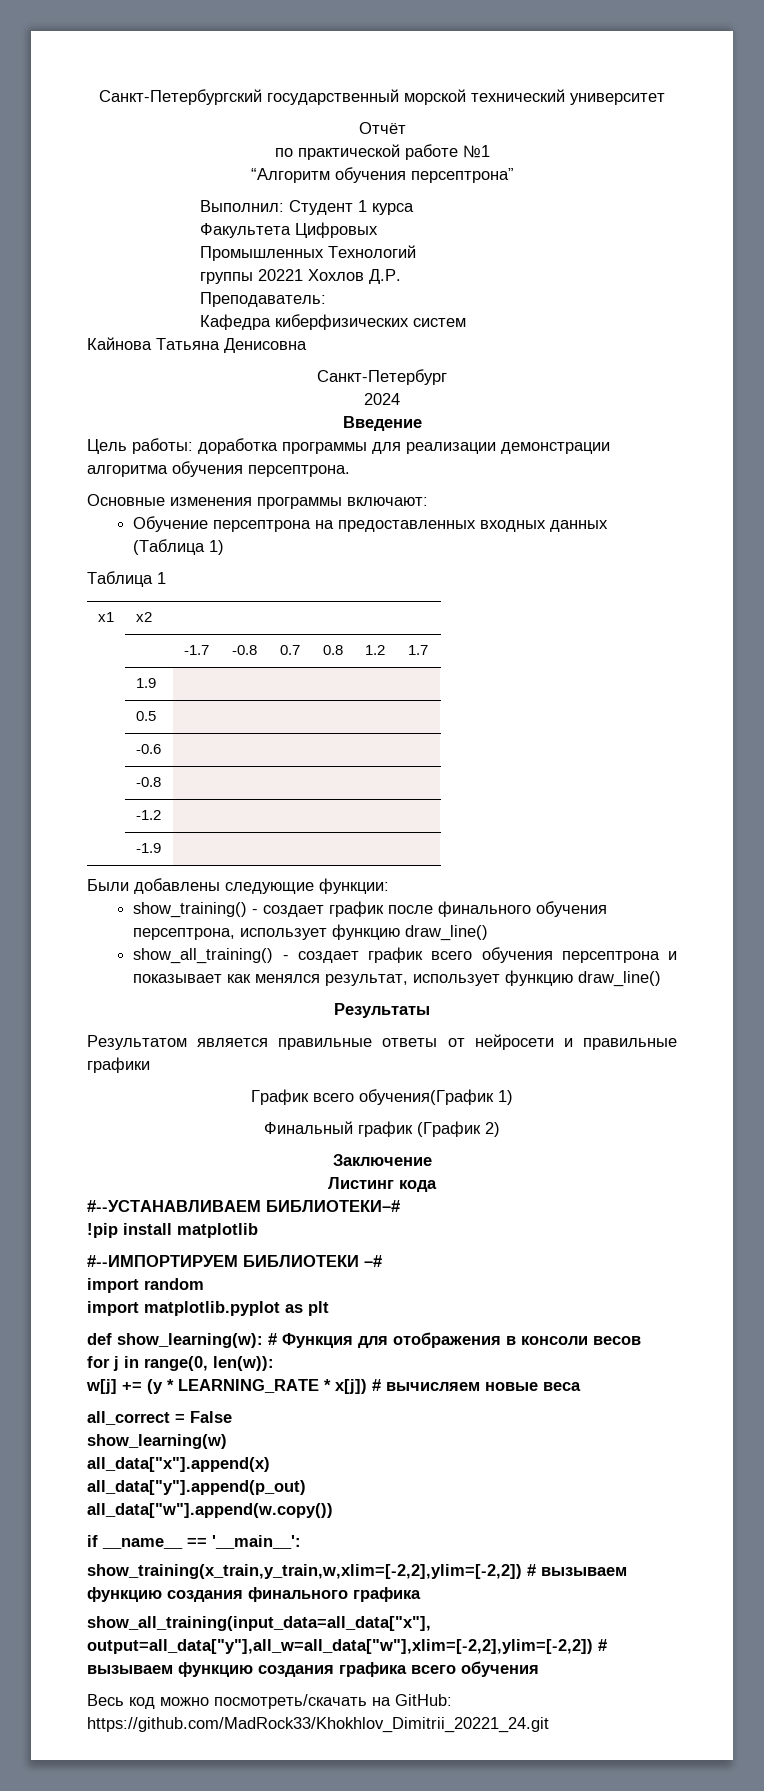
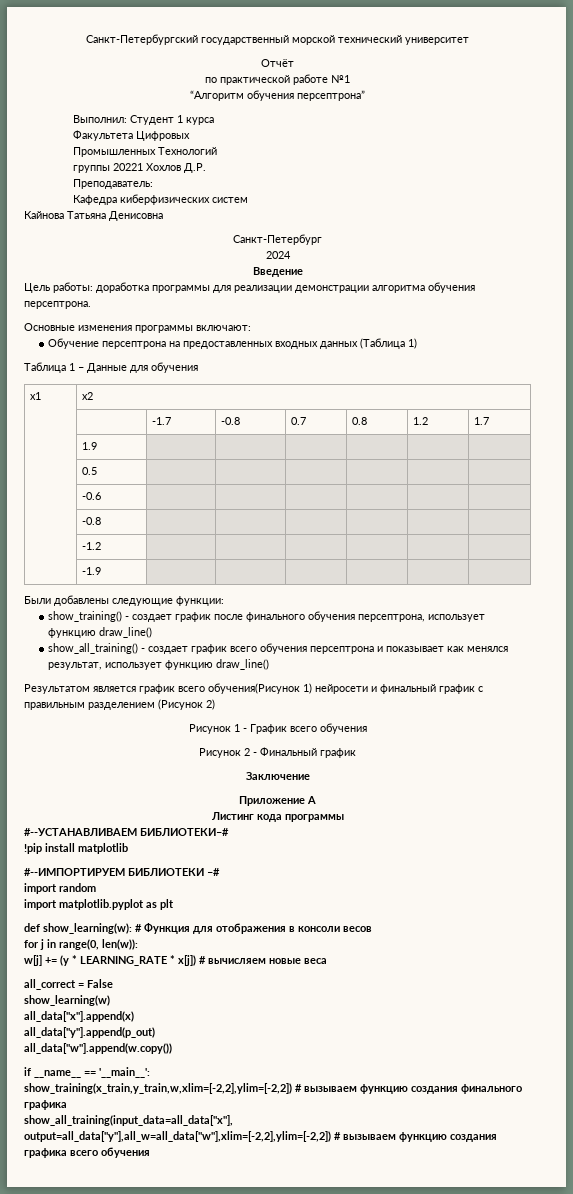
(166, 578) none -> [78,362,198,373] – Данные для обучения
[334,1003,430,1018] // Результаты -> (270, 664) none
[278,1034,678,1050] [87,1057,150,1073] [251,1089,513,1105] правильные ответы от нейросети и правильные графики // График всего обучения(График 1) // -> [139,683,483,694] [24,699,215,710] [188,723,367,734] [199,748,257,758] график всего обучения(Рисунок 1) нейросети и финальный график с правильным разделением (Рисунок 2) // Рисунок 1 - График всего обучения // Рисунок 2 -
[417,1121,500,1137] (График 2) -> (356, 753) none
(432, 1160) none -> [239,796,316,806] // Приложение А
(437, 1186) none -> [284,814,344,822] программы
[87,1694,452,1709] [87,1717,549,1733] // Весь код можно посмотреть/скачать на GitHub: https://github.com/MadRock33/Khokhlov_Dimitrii_20221_24.git -> (150, 1152) none

